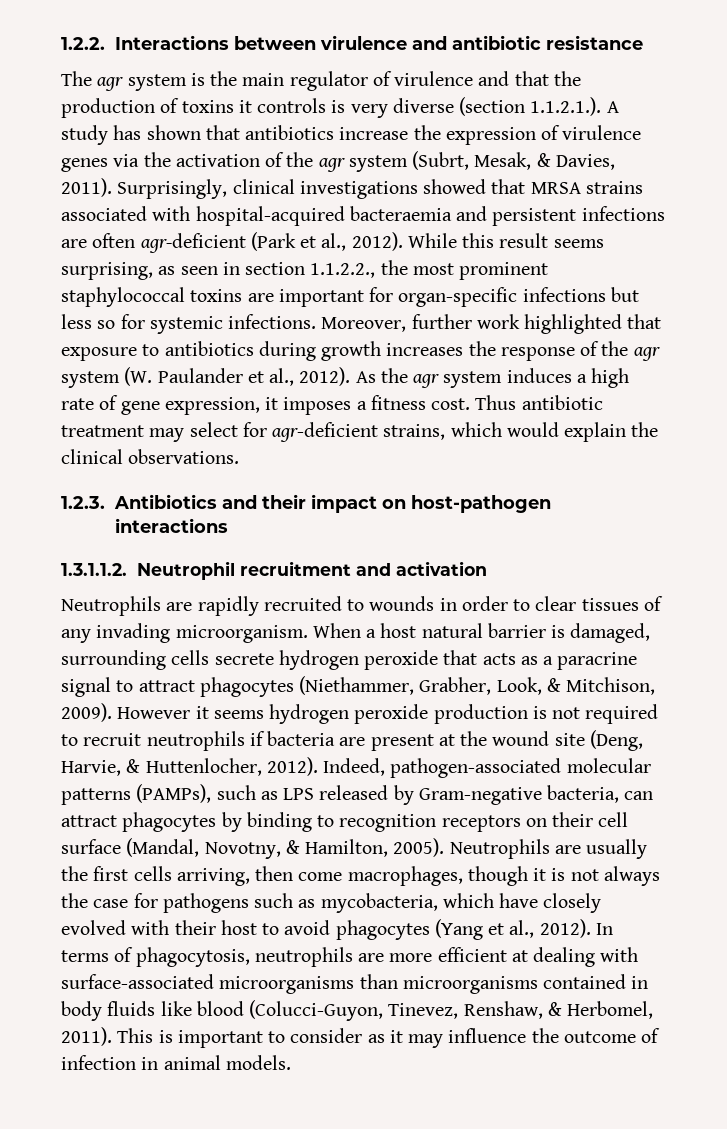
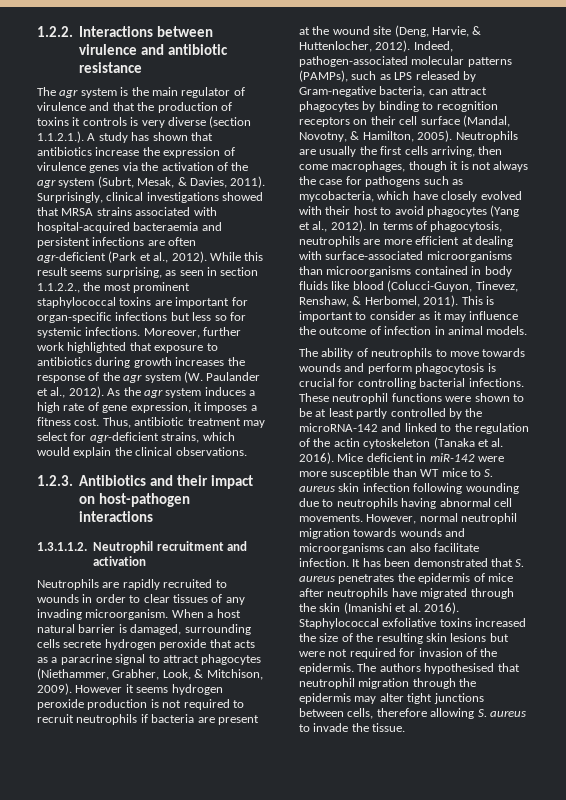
[475,395,517,410] Thus -> [102,417,131,428] Thus,
(291, 1062) none -> [299,348,526,359] [299,363,496,374] [299,378,524,389] [299,393,524,404] [299,408,483,419] [299,423,529,434] [299,437,504,449] [299,452,504,464] [299,468,494,479] [299,483,519,494] [299,498,512,509] [299,513,518,524] [299,528,466,539] [299,543,480,554] [299,558,525,567] [299,573,513,584] [299,588,514,599] [299,602,459,614] [299,618,527,629] [299,633,509,644] [299,648,498,659] [299,663,520,674] [299,678,477,689] [299,693,484,704] [299,708,526,719] [299,723,406,732] // The ability of neutrophils to move towards wounds and perform phagocytosis is crucial for controlling bacterial infections. These neutrophil functions were shown to be at least partly controlled by the microRNA-142 and linked to the regulation of the actin cytoskeleton (Tanaka et al. 2016). Mice deficient in miR-142 were more susceptible than WT mice to S. aureus skin infection following wounding due to neutrophils having abnormal cell movements. However, normal neutrophil migration towards wounds and microorganisms can also facilitate infection. It has been demonstrated that S. aureus penetrates the epidermis of mice after neutrophils have migrated through the skin (Imanishi et al. 2016). Staphylococcal exfoliative toxins increased the size of the resulting skin lesions but were not required for invasion of the epidermis. The authors hypothesised that neutrophil migration through the epidermis may alter tight junctions between cells, therefore allowing S. aureus to invade the tissue.

